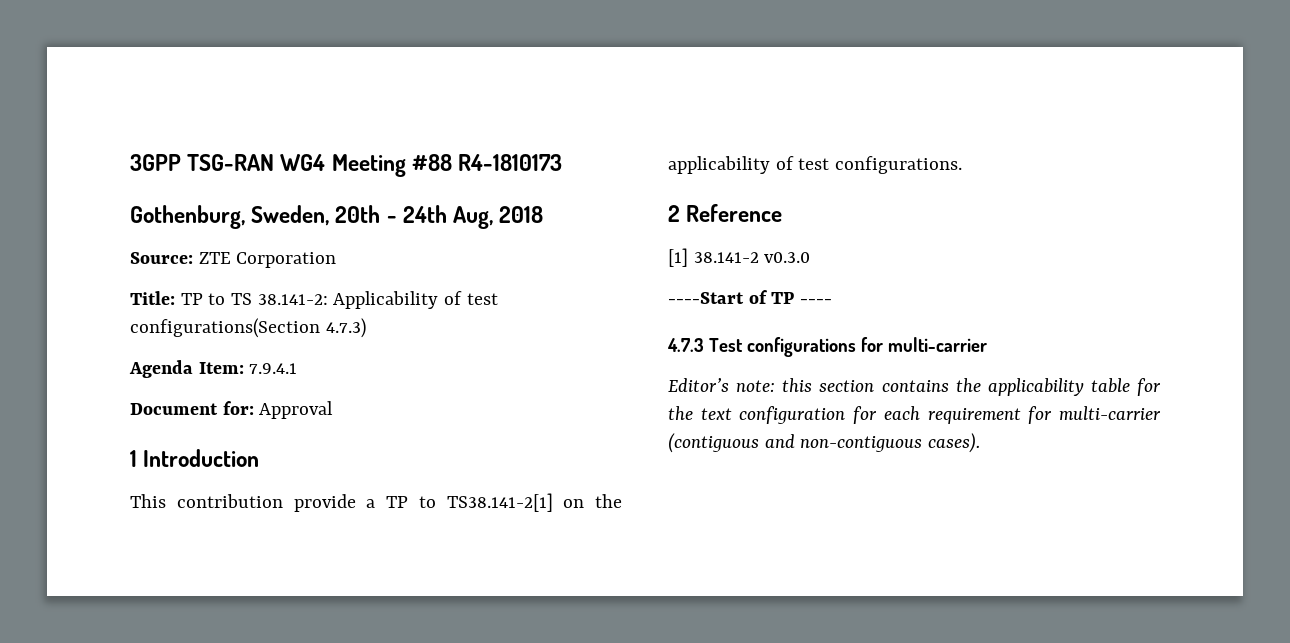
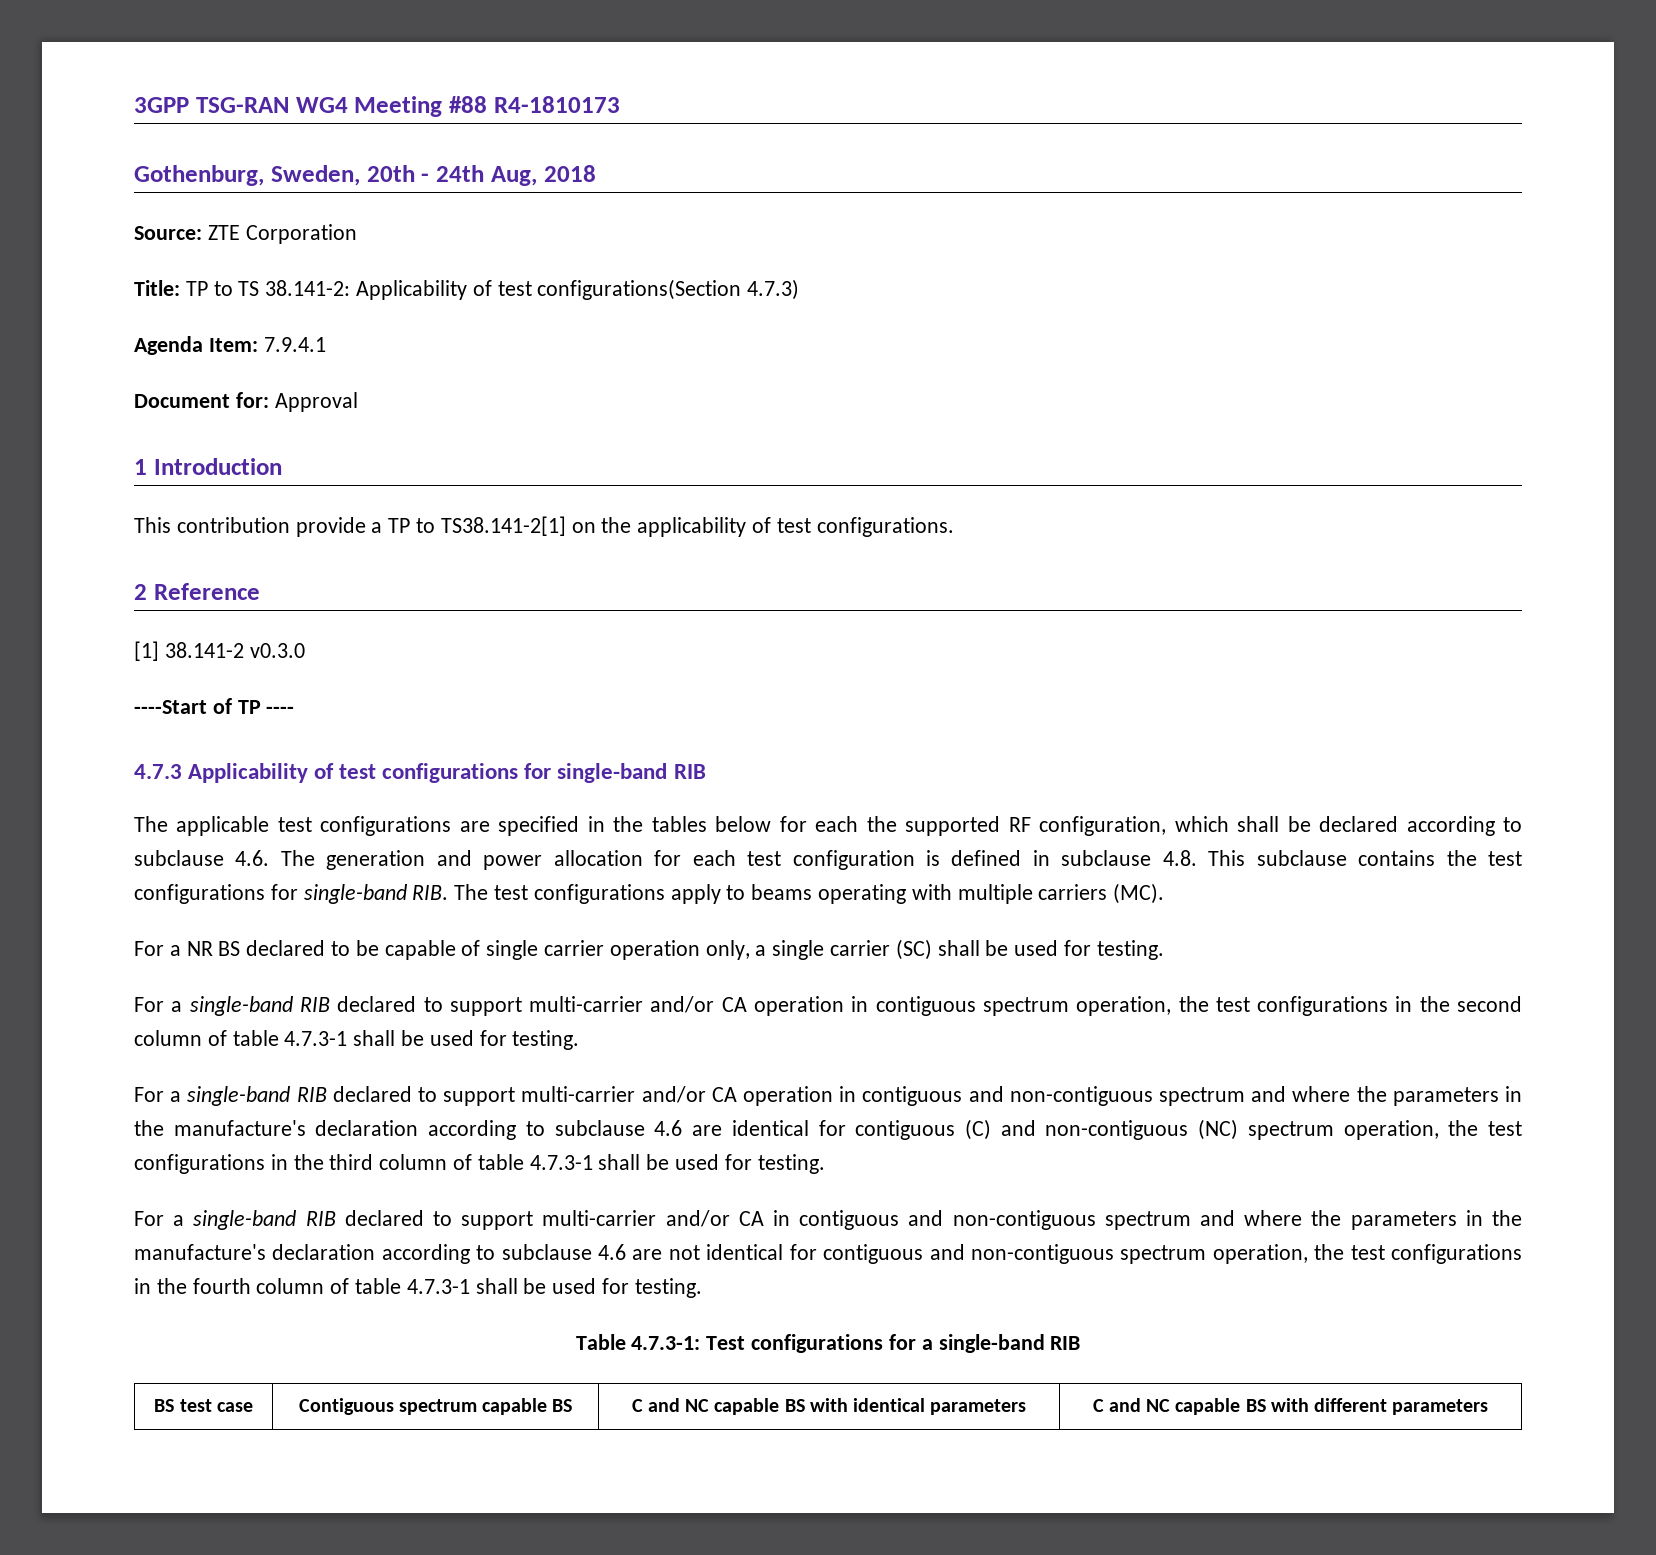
[708,337,987,357] [668,378,1161,396] [668,406,1161,424] [668,433,981,453] Test configurations for multi-carrier // Editor’s note: this section contains the applicability table for the text configuration for each requirement for multi-carrier (contiguous and non-contiguous cases). -> [188,763,706,783] [134,816,1522,836] [134,850,1523,870] [134,883,1165,904] [134,939,1164,960] [134,996,1522,1016] [134,1030,580,1050] [134,1086,1523,1106] [134,1119,1522,1140] [134,1154,825,1174] [134,1210,1523,1230] [134,1244,1522,1264] [134,1278,702,1298] [575,1334,1081,1353] [154,1399,253,1412] [298,1398,573,1415] [631,1398,1027,1415] [1092,1398,1489,1415] Applicability of test configurations for single-band RIB // The applicable test configurations are specified in the tables below for each the supported RF configuration, which shall be declared according to subclause 4.6. The generation and power allocation for each test configuration is defined in subclause 4.8. This subclause contains the test configurations for single-band RIB. The test configurations apply to beams operating with multiple carriers (MC). // For a NR BS declared to be capable of single carrier operation only, a single carrier (SC) shall be used for testing. // For a single-band RIB declared to support multi-carrier and/or CA operation in contiguous spectrum operation, the test configurations in the second column of table 4.7.3-1 shall be used for testing. // For a single-band RIB declared to support multi-carrier and/or CA operation in contiguous and non-contiguous spectrum and where the parameters in the manufacture's declaration according to subclause 4.6 are identical for contiguous (C) and non-contiguous (NC) spectrum operation, the test configurations in the third column of table 4.7.3-1 shall be used for testing. // For a single-band RIB declared to support multi-carrier and/or CA in contiguous and non-contiguous spectrum and where the parameters in the manufacture's declaration according to subclause 4.6 are not identical for contiguous and non-contiguous spectrum operation, the test configurations in the fourth column of table 4.7.3-1 shall be used for testing. // Table 4.7.3-1: Test configurations for a single-band RIB // BS test case | Contiguous spectrum capable BS | C and NC capable BS with identical parameters | C and NC capable BS with different parameters

